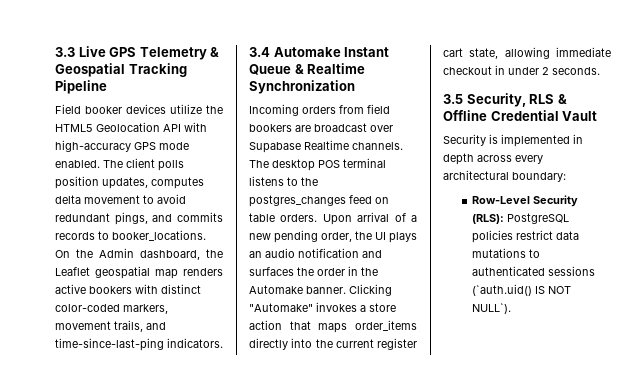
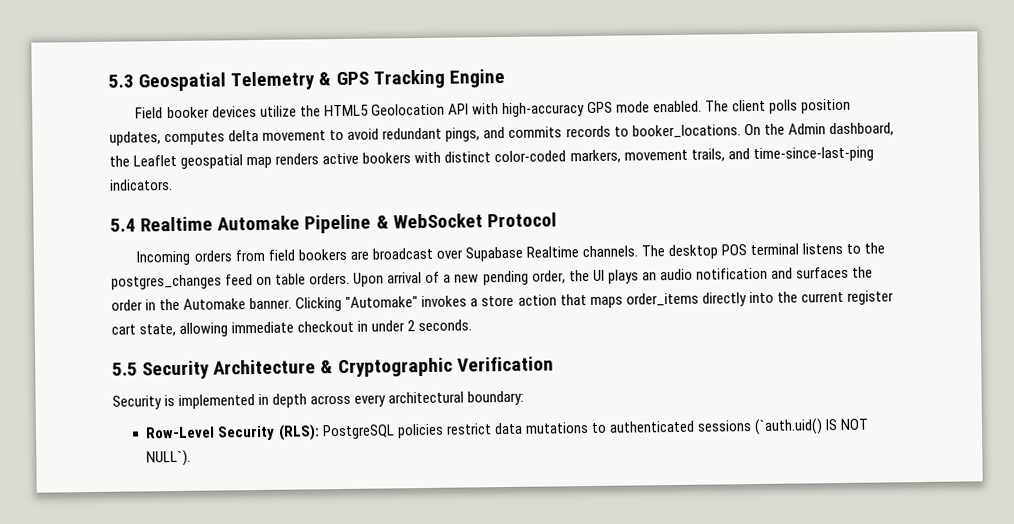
[55,46,220,60] [55,63,187,77] [55,80,107,94] 3.3 Live GPS Telemetry & Geospatial Tracking Pipeline -> [108,69,505,92] 5.3 Geospatial Telemetry & GPS Tracking Engine
[249,47,390,57] [249,63,366,75] [249,80,355,94] 3.4 Automake Instant Queue & Realtime Synchronization -> [110,212,557,234] 5.4 Realtime Automake Pipeline & WebSocket Protocol
[443,93,567,107] [443,110,598,121] 3.5 Security, RLS & Offline Credential Vault -> [112,356,554,380] 5.5 Security Architecture & Cryptographic Verification

